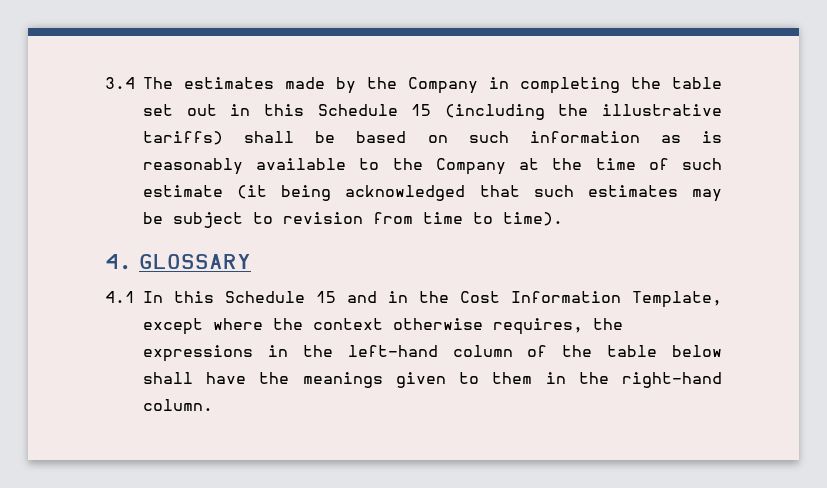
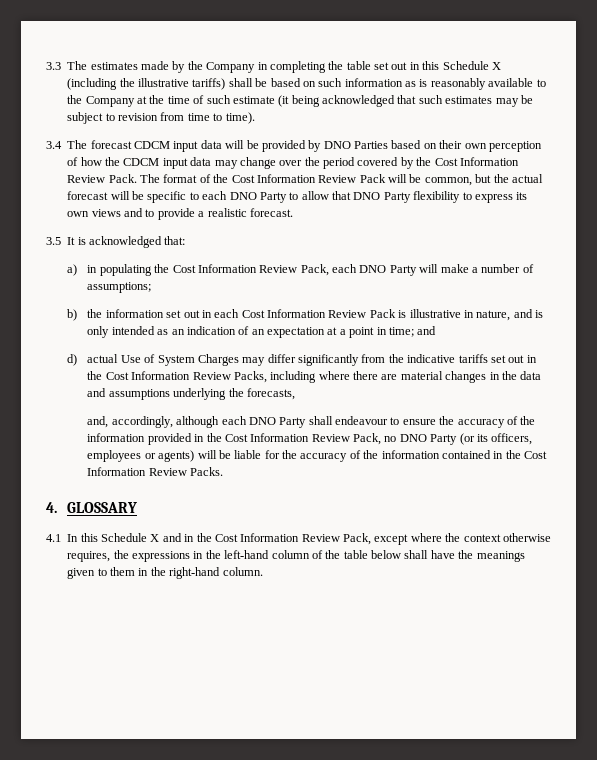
[105,77,135,89] 3.4 -> [46,62,61,70] 3.3
[411,104,432,116] 15 -> [491,62,501,70] X
(563, 219) none -> [46,140,542,152] [67,157,519,169] [67,174,543,186] [67,191,528,203] [67,208,293,220] [46,236,186,248] [66,264,534,276] [87,282,152,293] [66,309,544,321] [87,326,437,338] [66,354,537,366] [87,371,542,383] [87,388,295,400] [87,416,536,428] [87,433,533,445] [87,450,548,462] [87,467,224,476] // 3.4 The forecast CDCM input data will be provided by DNO Parties based on their own perception of how the CDCM input data may change over the period covered by the Cost Information Review Pack. The format of the Cost Information Review Pack will be common, but the actual forecast will be specific to each DNO Party to allow that DNO Party flexibility to express its own views and to provide a realistic forecast. // 3.5 It is acknowledged that: // a) in populating the Cost Information Review Pack, each DNO Party will make a number of assumptions; // b) the information set out in each Cost Information Review Pack is illustrative in nature, and is only intended as an indication of an expectation at a point in time; and // d) actual Use of System Charges may differ significantly from the indicative tariffs set out in the Cost Information Review Packs, including where there are material changes in the data and assumptions underlying the forecasts, // and, accordingly, although each DNO Party shall endeavour to ensure the accuracy of the information provided in the Cost Information Review Pack, no DNO Party (or its officers, employees or agents) will be liable for the accuracy of the information contained in the Cost Information Review Packs.
[316,291,336,303] 15 -> [150,534,160,542] X
[632,291,722,308] Template, -> [301,533,371,545] Review Pack,

